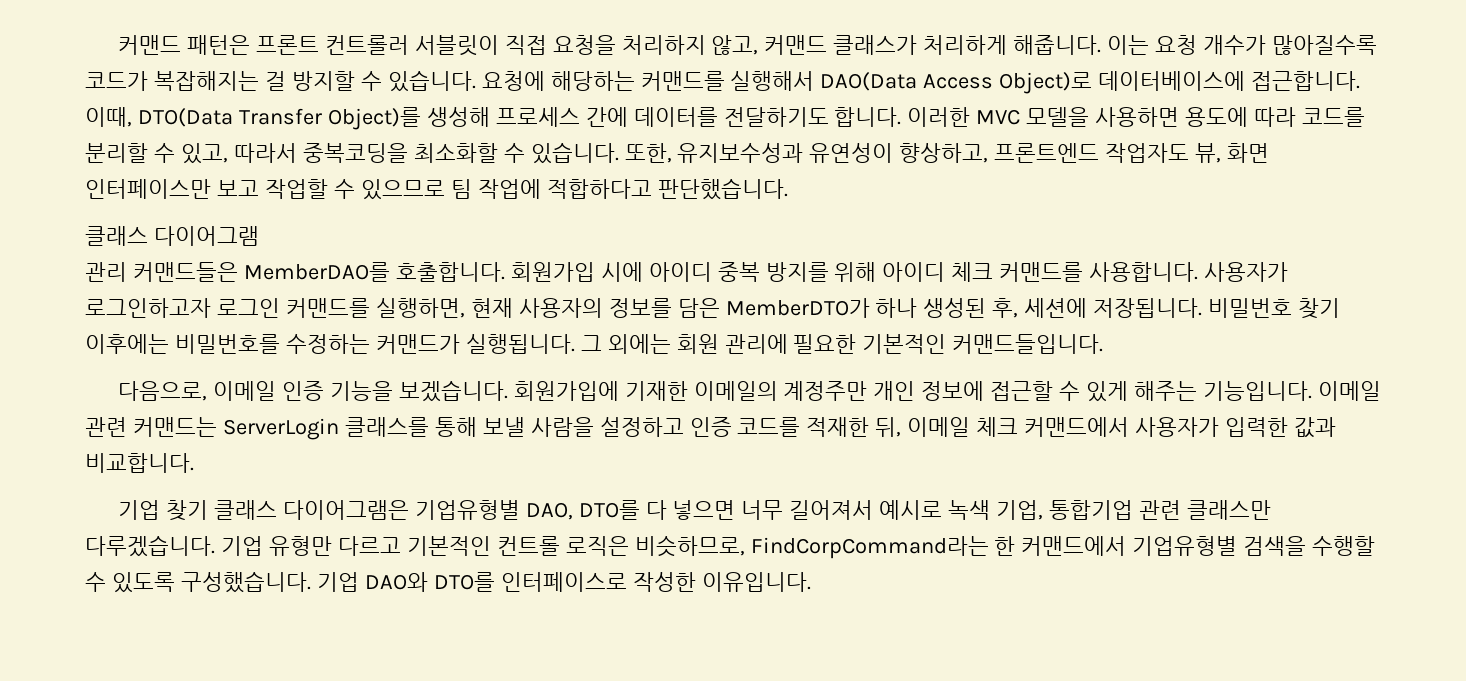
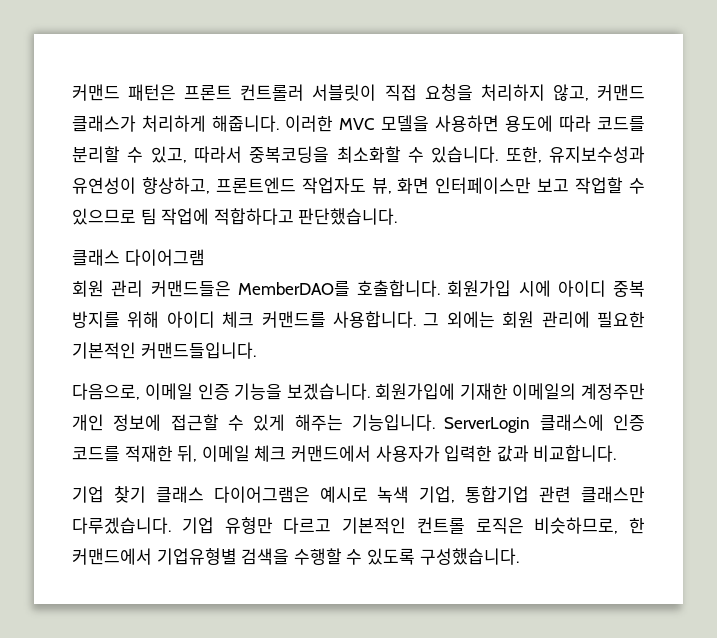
[1107,35,1377,55] [85,70,1361,94] [85,107,902,130] 이는 요청 개수가 많아질수록 코드가 복잡해지는 걸 방지할 수 있습니다. 요청에 해당하는 커맨드를 실행해서 DAO(Data Access Object)로 데이터베이스에 접근합니다. 이때, DTO(Data Transfer Object)를 생성해 프로세스 간에 데이터를 전달하기도 합니다. -> (280, 123) none
(259, 236) none -> [72,280,104,297] 회원
[1204,262,1289,282] [85,298,1341,319] [85,334,575,354] 사용자가 로그인하고자 로그인 커맨드를 실행하면, 현재 사용자의 정보를 담은 MemberDTO가 하나 생성된 후, 세션에 저장됩니다. 비밀번호 찾기 이후에는 비밀번호를 수정하는 커맨드가 실행됩니다. -> (416, 319) none
[1317,381,1381,401] [85,417,684,440] 이메일 관련 커맨드는 ServerLogin 클래스를 통해 보낼 사람을 설정하고 -> [444,414,604,433] ServerLogin 클래스에
[414,500,874,520] 기업유형별 DAO, DTO를 다 넣으면 너무 길어져서 -> (310, 494) none
[750,536,989,559] FindCorpCommand라는 -> (619, 525) none
[316,572,811,592] 기업 DAO와 DTO를 인터페이스로 작성한 이유입니다. -> (519, 556) none

